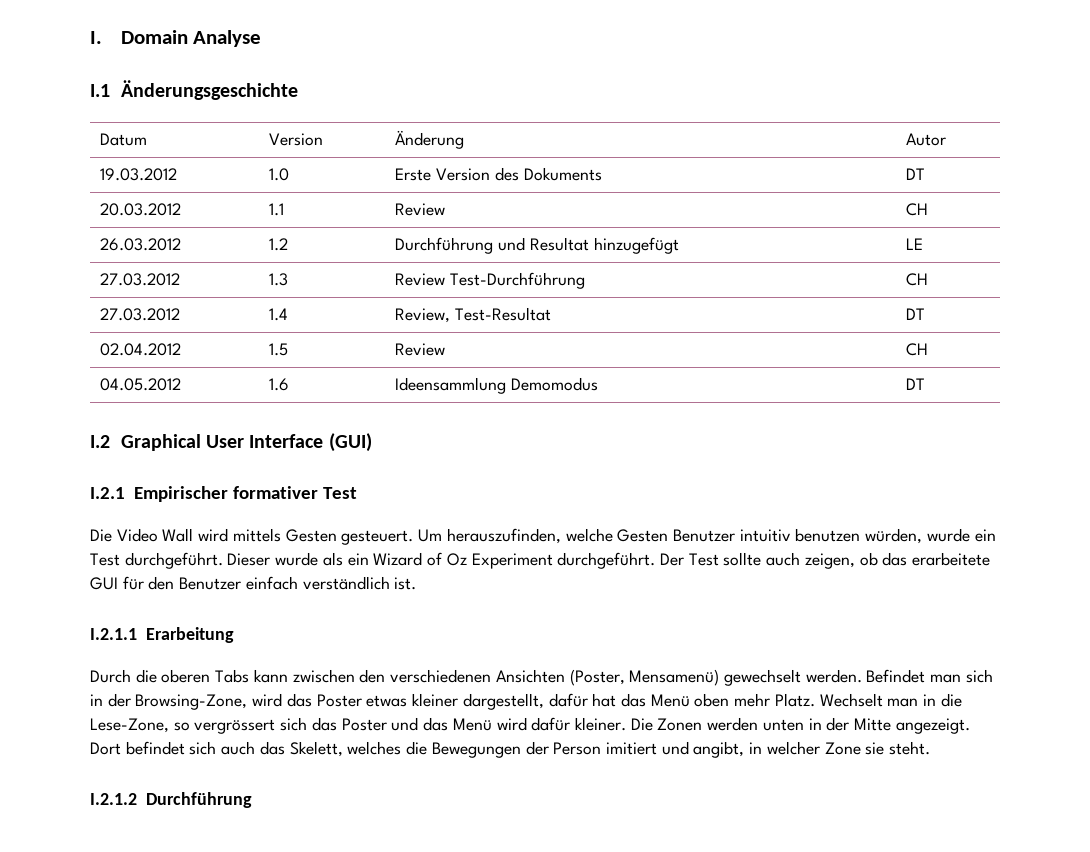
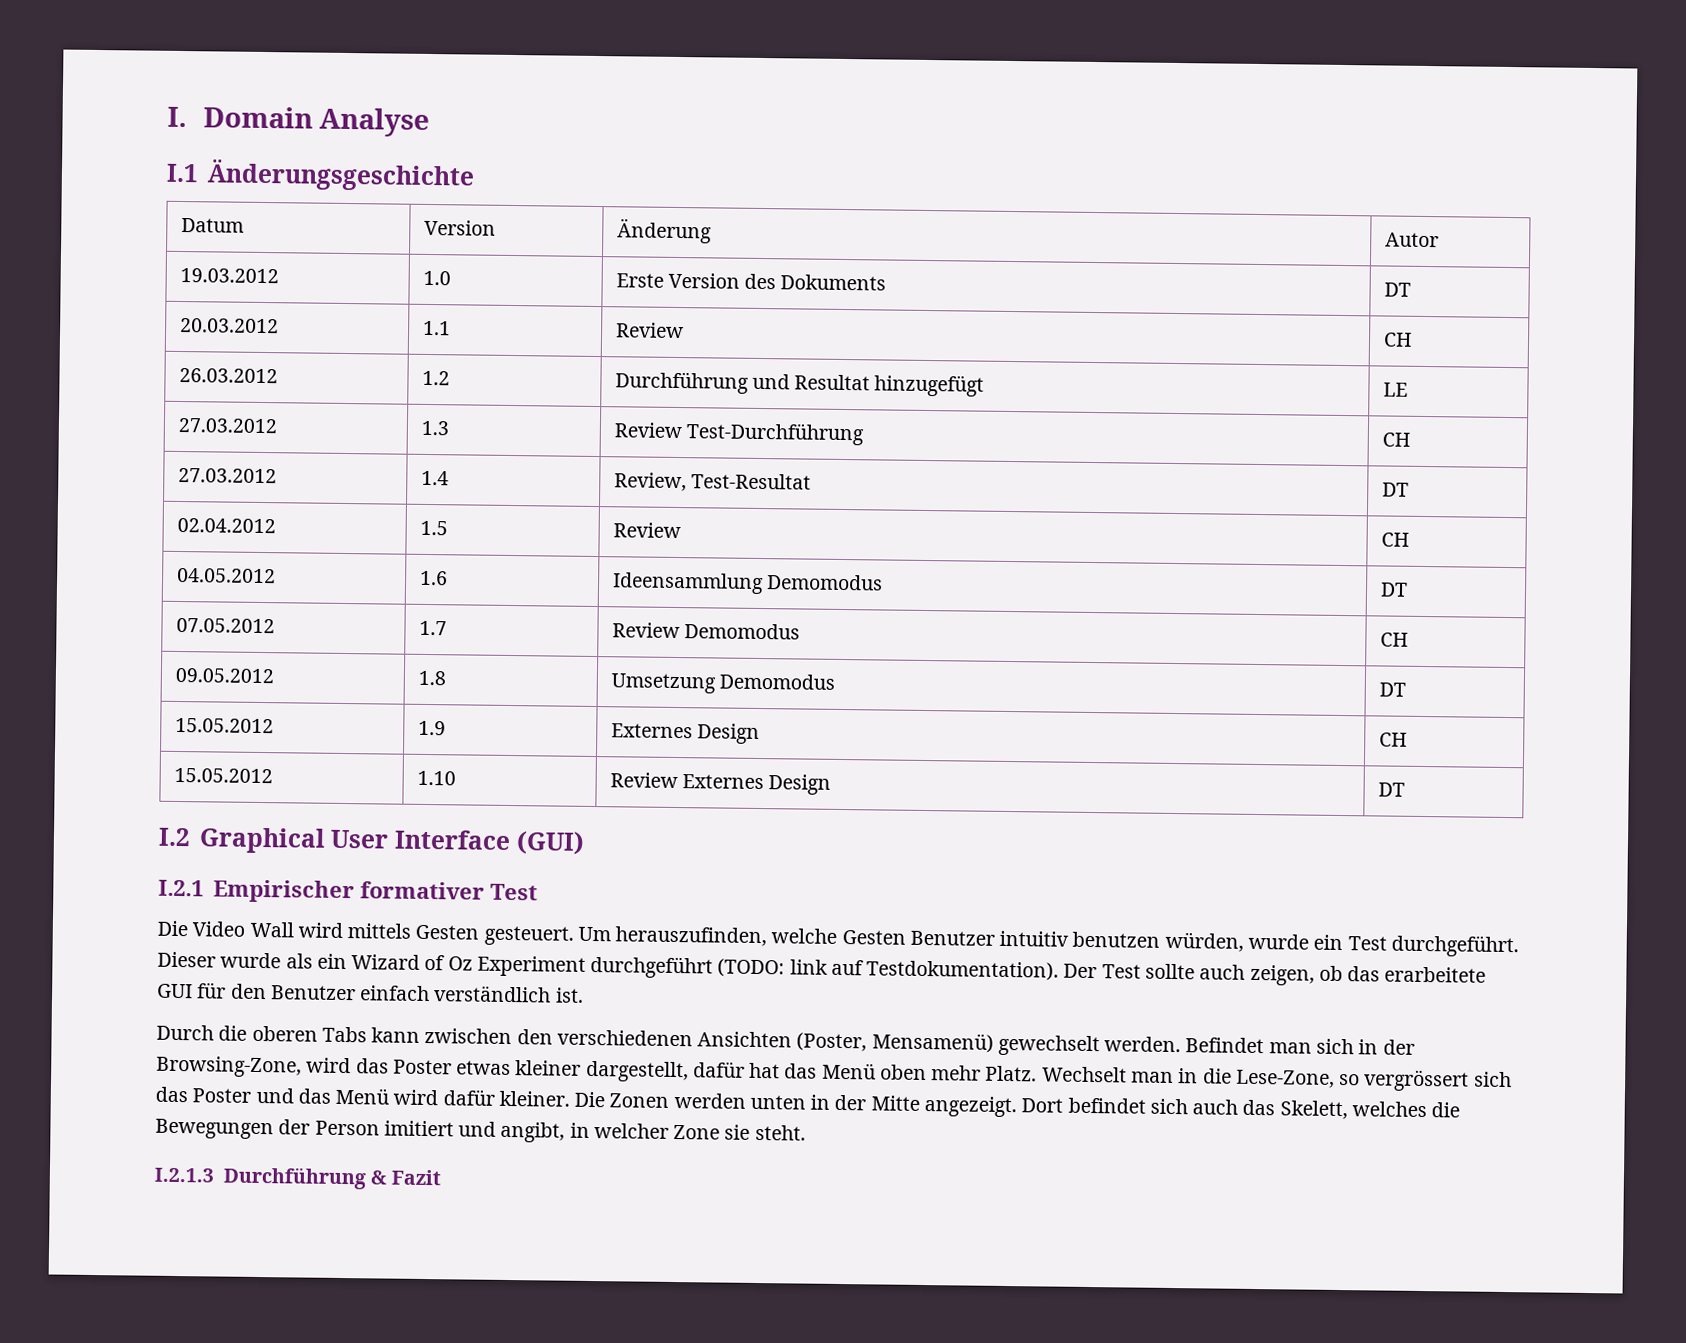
(926, 384) none -> [175,617,275,634] [418,620,447,636] [611,622,800,640] [1379,632,1408,647] [174,667,274,684] [417,670,446,686] [610,673,835,694] [1378,682,1406,697] [174,717,274,734] [417,720,446,736] [610,723,760,744] [1378,732,1407,747] [173,767,273,784] [416,770,456,786] [609,772,832,795] [1377,782,1405,797] // 07.05.2012 | 1.7 | Review Demomodus | CH // 09.05.2012 | 1.8 | Umsetzung Demomodus | DT // 15.05.2012 | 1.9 | Externes Design | CH // 15.05.2012 | 1.10 | Review Externes Design | DT
[557,552,656,569] durchgeführt. -> [590,955,1060,981] durchgeführt (TODO: link auf Testdokumentation).
[90,627,234,643] // I.2.1.1 Erarbeitung -> (584, 995) none
[90,792,252,808] I.2.1.2 Durchführung -> [154,1166,442,1190] I.2.1.3 Durchführung & Fazit

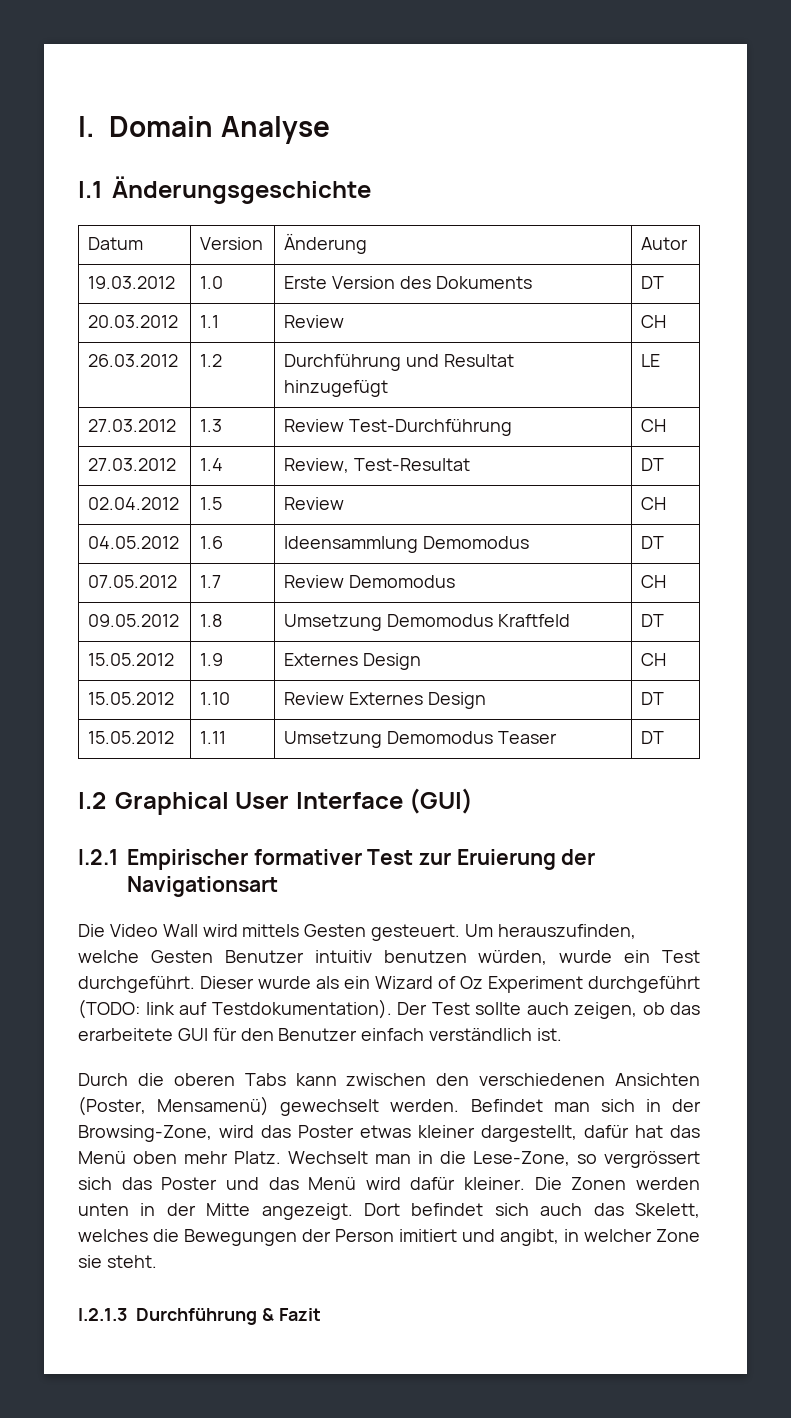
(835, 681) none -> [497,614,570,627] Kraftfeld
(1405, 789) none -> [88,731,175,744] [200,731,227,744] [284,731,557,748] [641,731,665,744] // 15.05.2012 | 1.11 | Umsetzung Demomodus Teaser | DT
(538, 892) none -> [419,849,596,870] [127,876,278,897] zur Eruierung der Navigationsart

